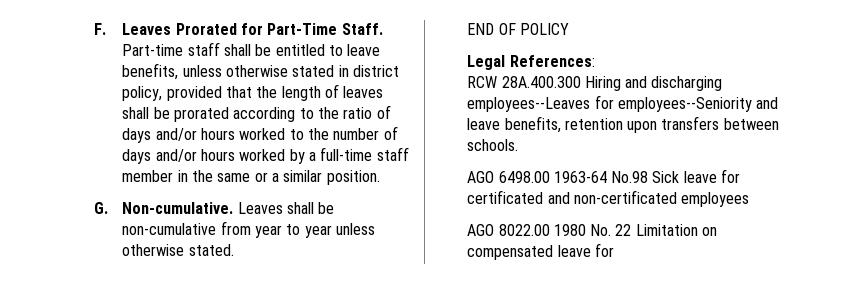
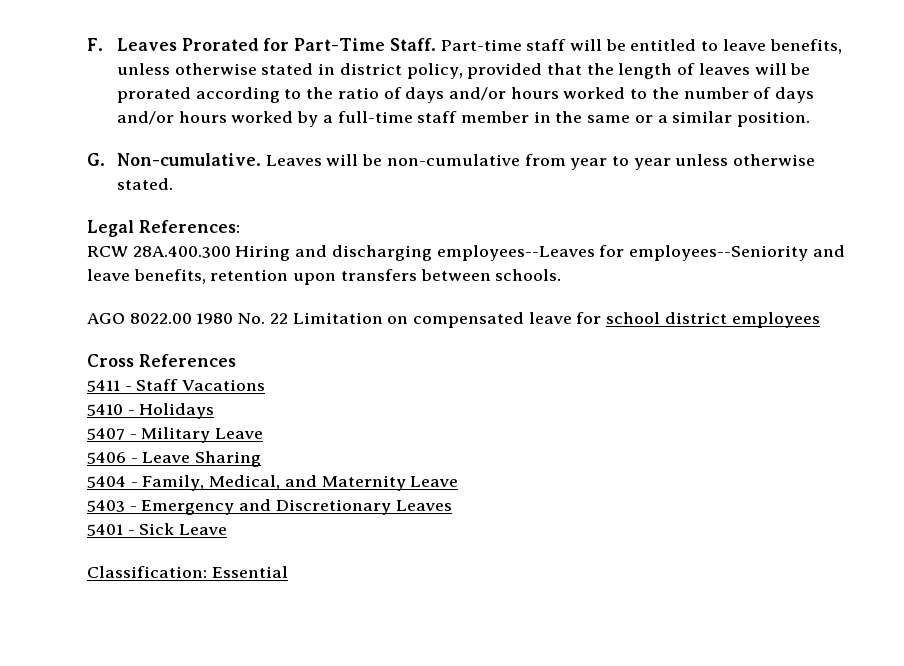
[224,44,252,56] shall -> [569,39,602,51] will
[122,107,150,119] shall -> [754,63,787,75] will
[287,202,315,214] shall -> [326,154,359,166] will
[467,23,569,35] // END OF POLICY -> (173, 184) none
[467,169,741,183] [467,190,750,207] // AGO 6498.00 1963-64 No.98 Sick leave for certificated and non-certificated employees -> (562, 275) none
(614, 250) none -> [606,312,820,328] [86,354,236,367] [86,379,266,392] [86,403,215,419] [86,427,264,443] [86,451,262,467] [86,475,459,491] [86,499,452,515] [86,523,228,536] [86,566,288,578] school district employees // Cross References // 5411 - Staff Vacations // 5410 - Holidays // 5407 - Military Leave // 5406 - Leave Sharing // 5404 - Family, Medical, and Maternity Leave // 5403 - Emergency and Discretionary Leaves // 5401 - Sick Leave // Classification: Essential

